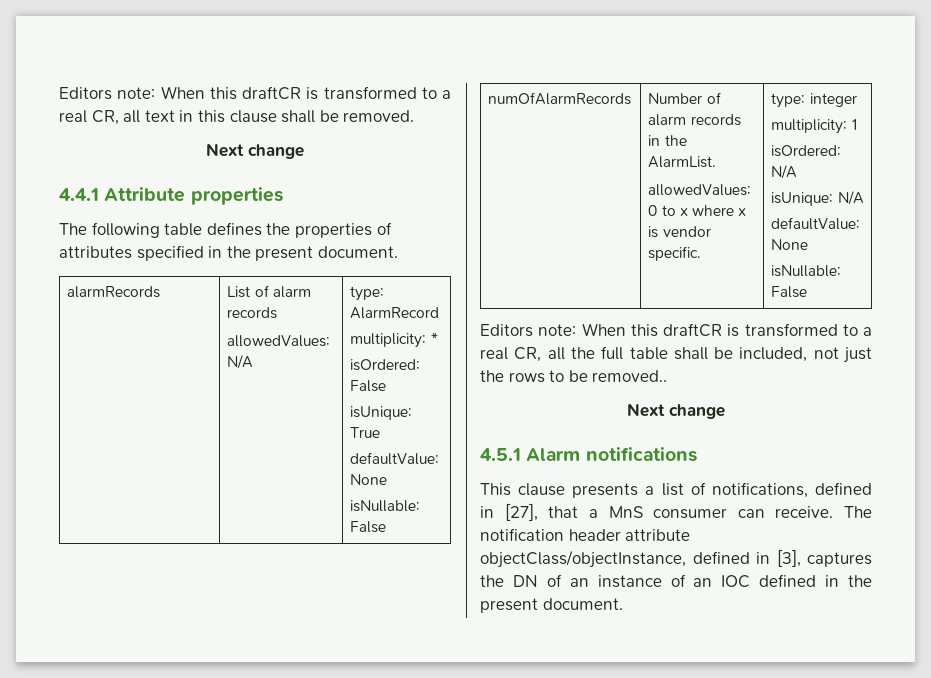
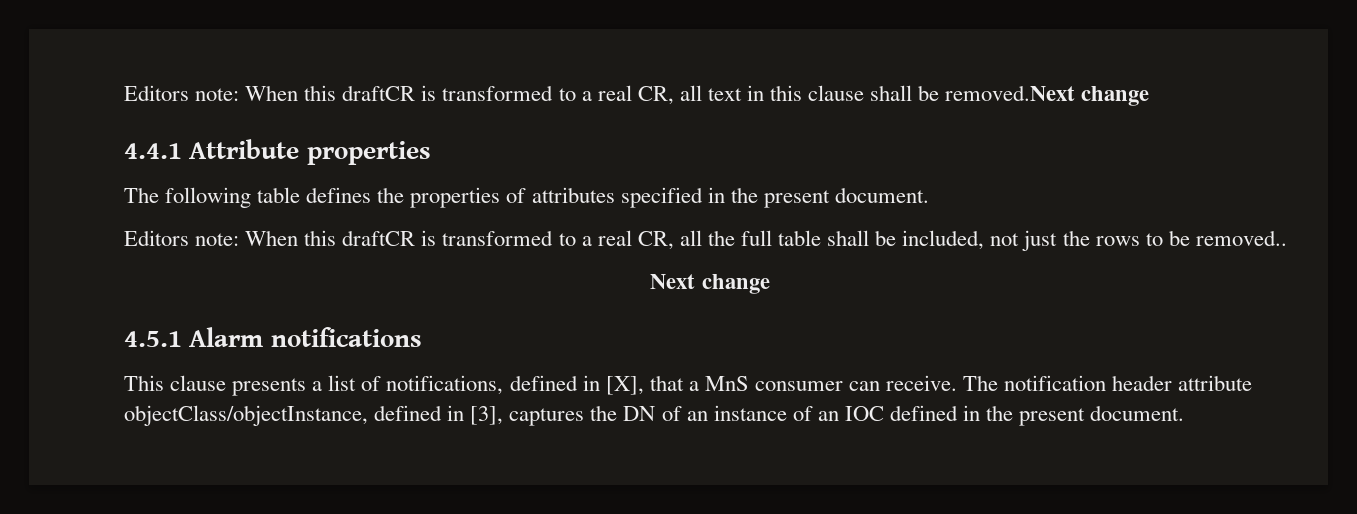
[343,110,415,122] [206,143,245,157] removed. // Next -> [945,85,1076,101] removed.Next
[67,286,161,298] [227,285,311,298] [227,307,278,319] [227,335,331,347] [227,355,254,369] [350,286,385,301] [350,307,440,319] [350,332,438,348] [350,359,421,371] [350,380,387,392] [350,406,413,420] [350,427,381,438] [350,452,440,465] [350,474,388,485] [350,500,421,512] [350,521,387,533] [488,92,632,105] [648,92,721,104] [648,114,741,126] [648,135,687,146] [648,156,717,168] [648,184,752,196] [648,205,747,216] [648,226,711,238] [648,246,702,261] [771,93,857,108] [771,119,857,134] [771,145,842,157] [771,165,798,179] [771,191,864,206] [771,217,861,230] [771,239,809,250] [771,265,842,277] [771,286,808,298] // alarmRecords | List of alarm records // allowedValues: N/A | type: AlarmRecord // multiplicity: * // isOrdered: False // isUnique: True // defaultValue: None // isNullable: False // numOfAlarmRecords | Number of alarm records in the AlarmList. // allowedValues: 0 to x where x is vendor specific. | type: integer // multiplicity: 1 // isOrdered: N/A // isUnique: N/A // defaultValue: None // isNullable: False -> (929, 195) none
[504,503,538,521] [27], -> [605,376,644,395] [X],

